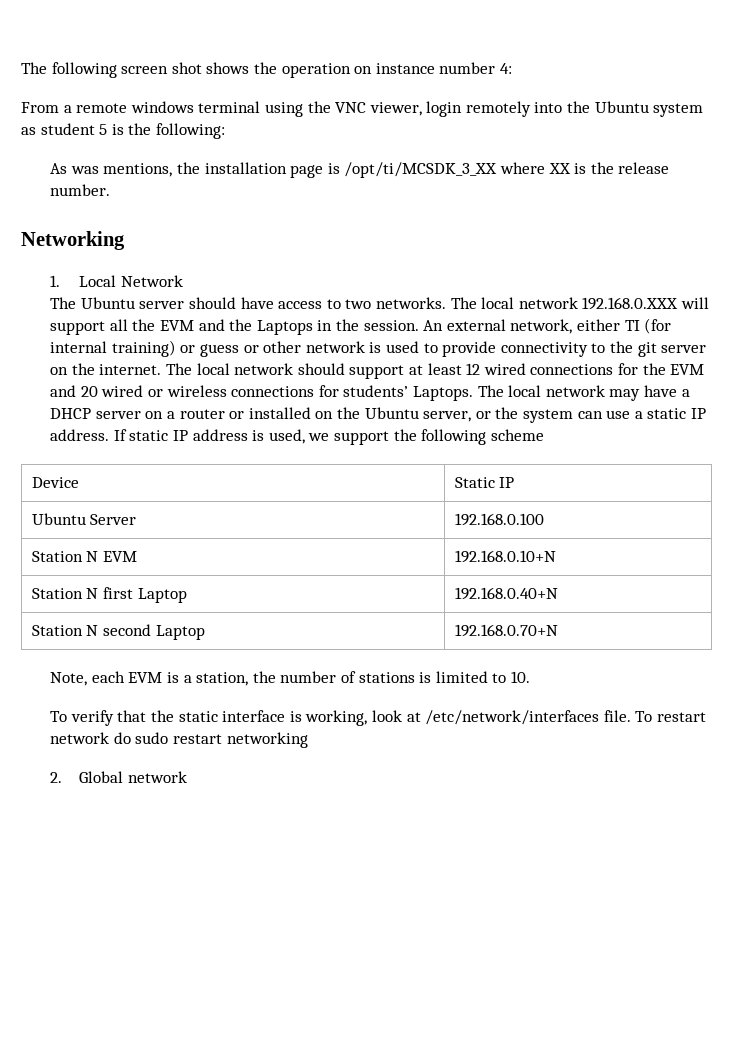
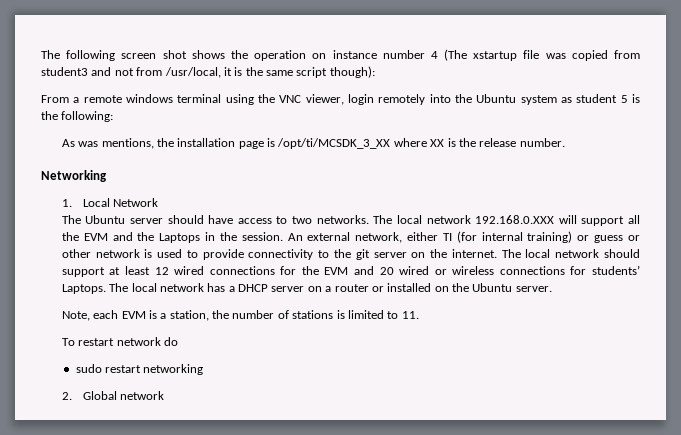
[499,63,512,74] 4: -> [430,49,640,61] [41,66,375,78] 4 (The xstartup file was copied from student3 and not from /usr/local, it is the same script though):
[609,385,677,401] may have -> [207,283,226,292] has
[423,407,706,423] [50,429,544,445] [31,477,79,488] [454,477,515,488] [31,513,137,525] [454,513,544,526] [31,551,138,562] [454,550,556,563] [31,587,187,603] [454,587,558,600] [31,624,205,640] [454,624,558,637] server, or the system can use a static IP address. If static IP address is used, we support the following scheme // Device | Static IP // Ubuntu Server | 192.168.0.100 // Station N EVM | 192.168.0.10+N // Station N first Laptop | 192.168.0.40+N // Station N second Laptop | 192.168.0.70+N -> [515,286,552,292] server.
[510,671,530,683] [50,710,653,726] 10. // To verify that the static interface is working, look at /etc/network/interfaces file. To -> [401,311,419,319] [61,338,75,346] 11. // To
(131, 738) none -> (178, 341) //

